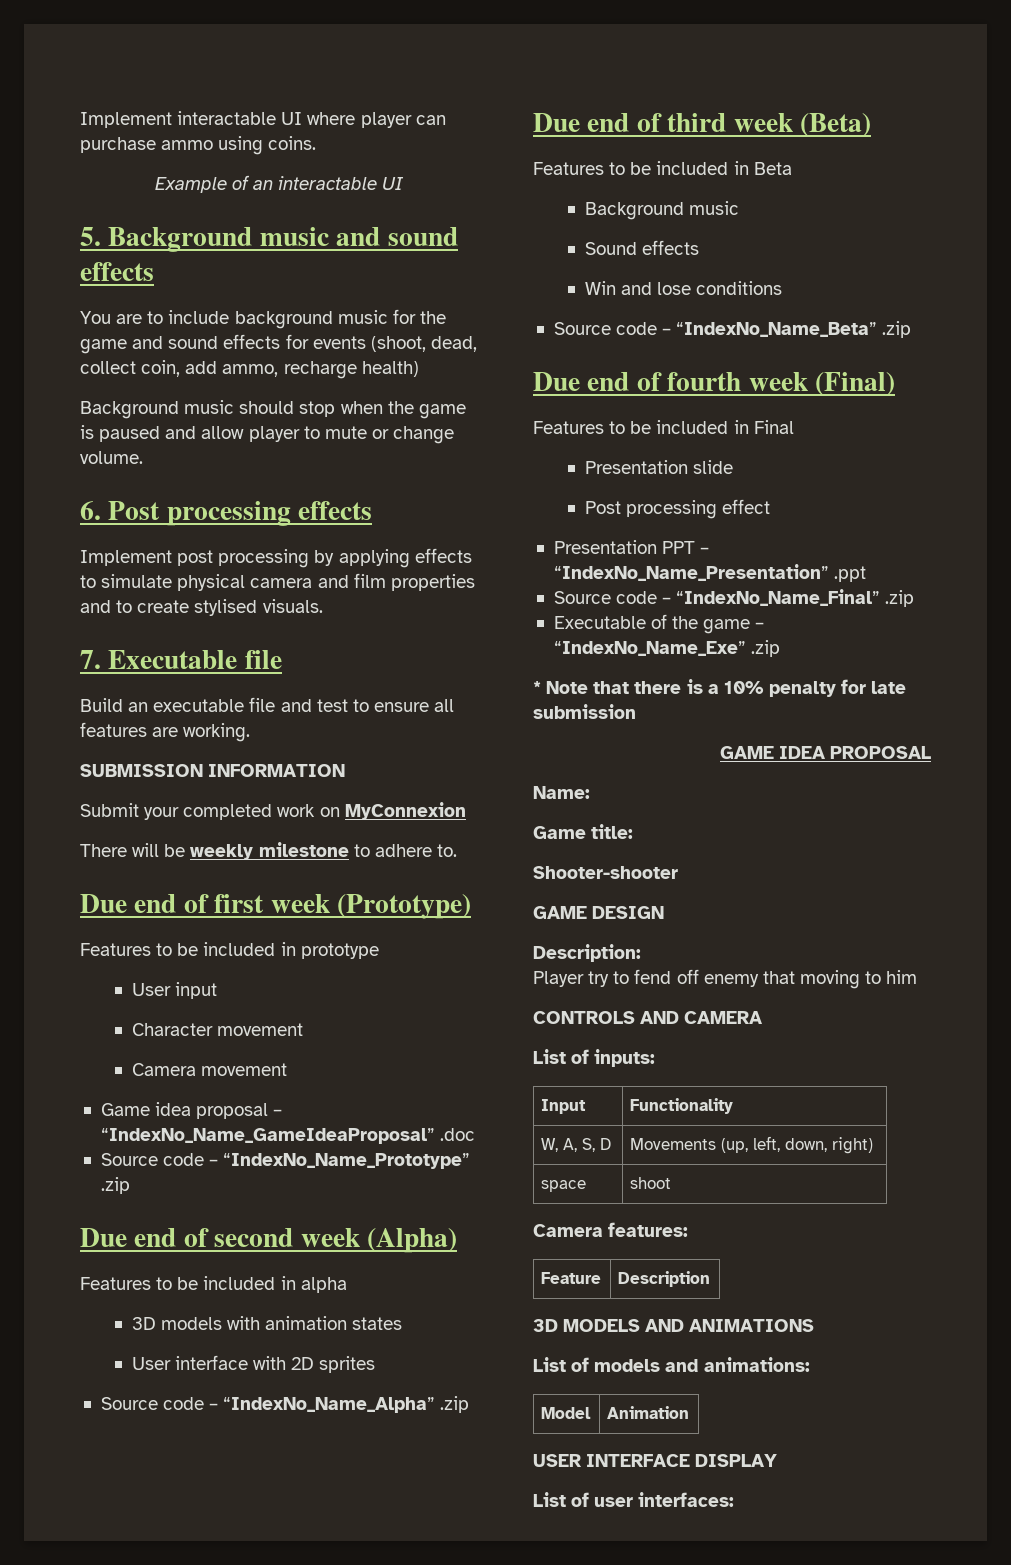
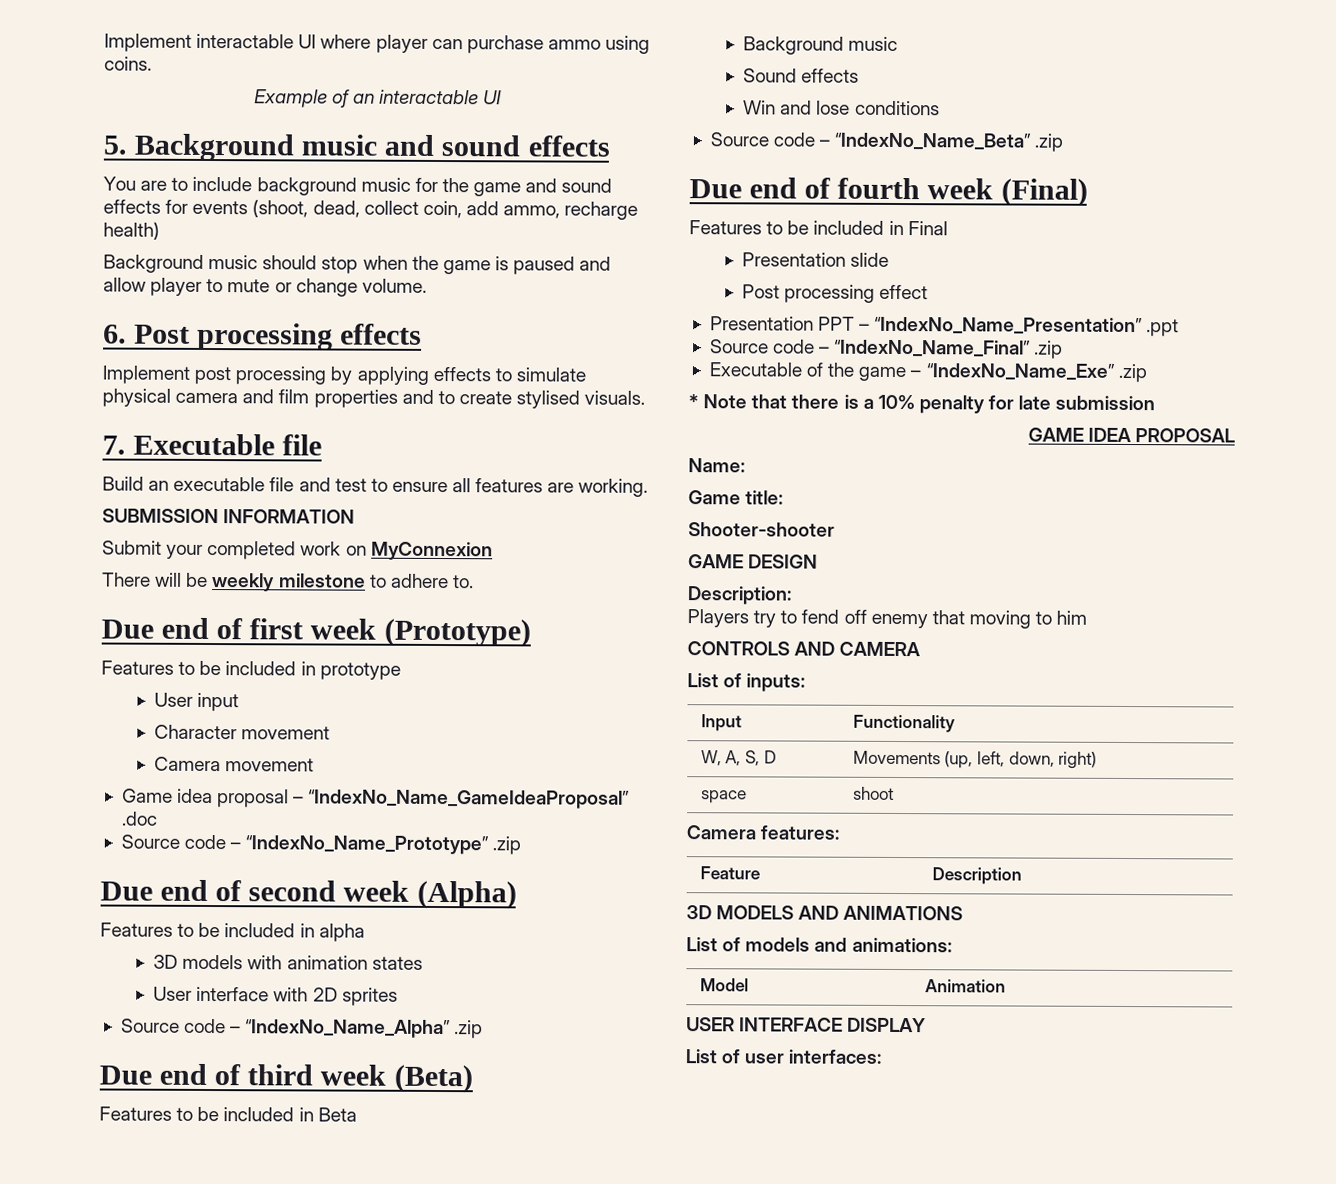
[533,971,584,987] Player -> [687,609,749,628] Players

